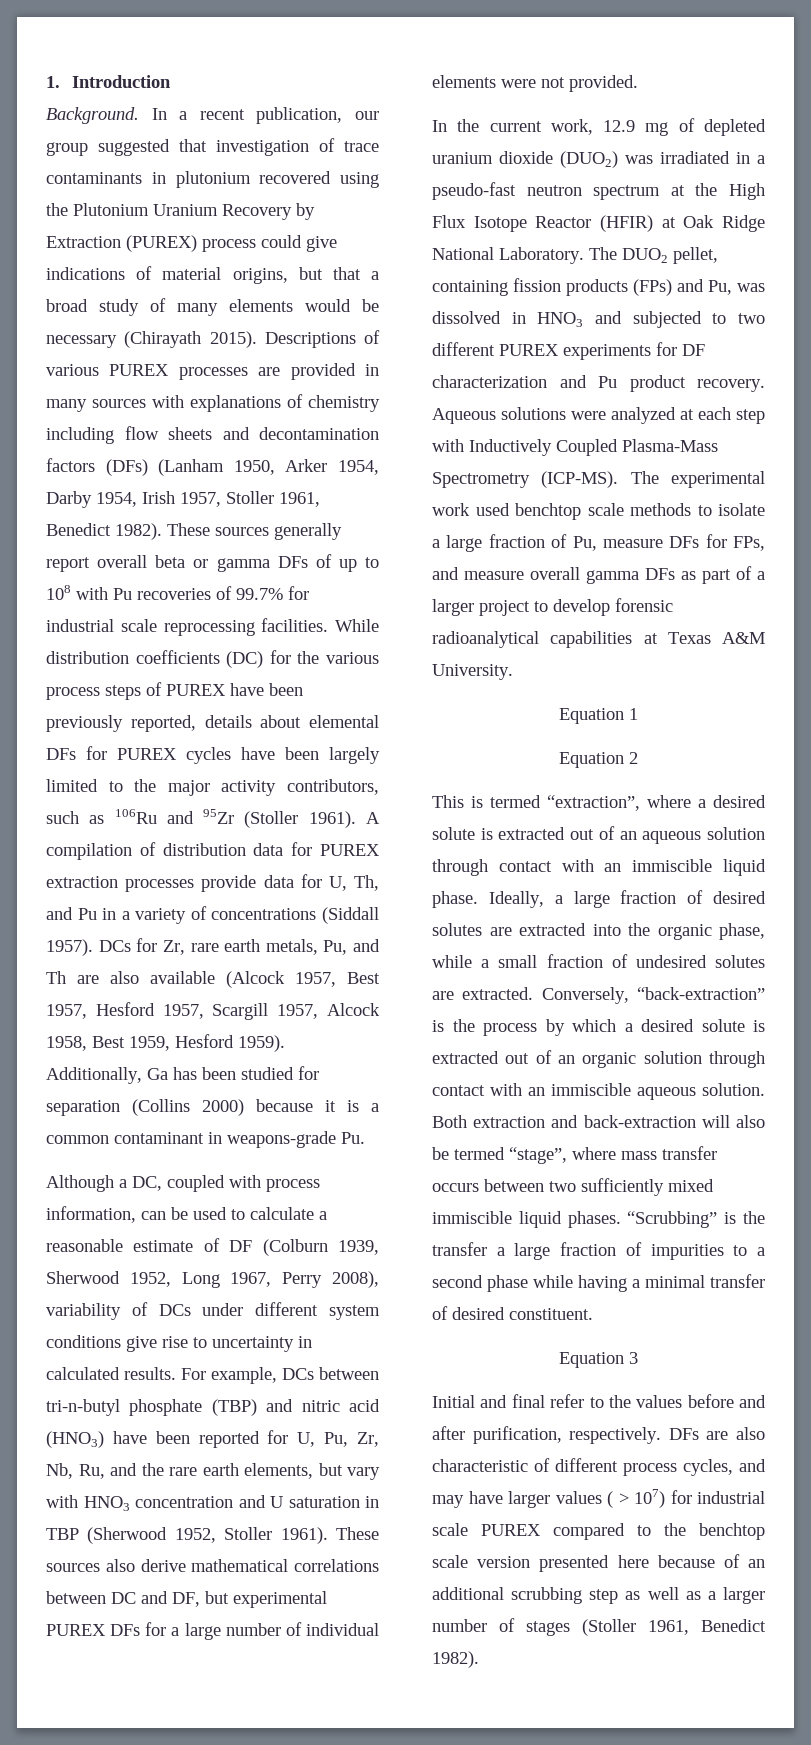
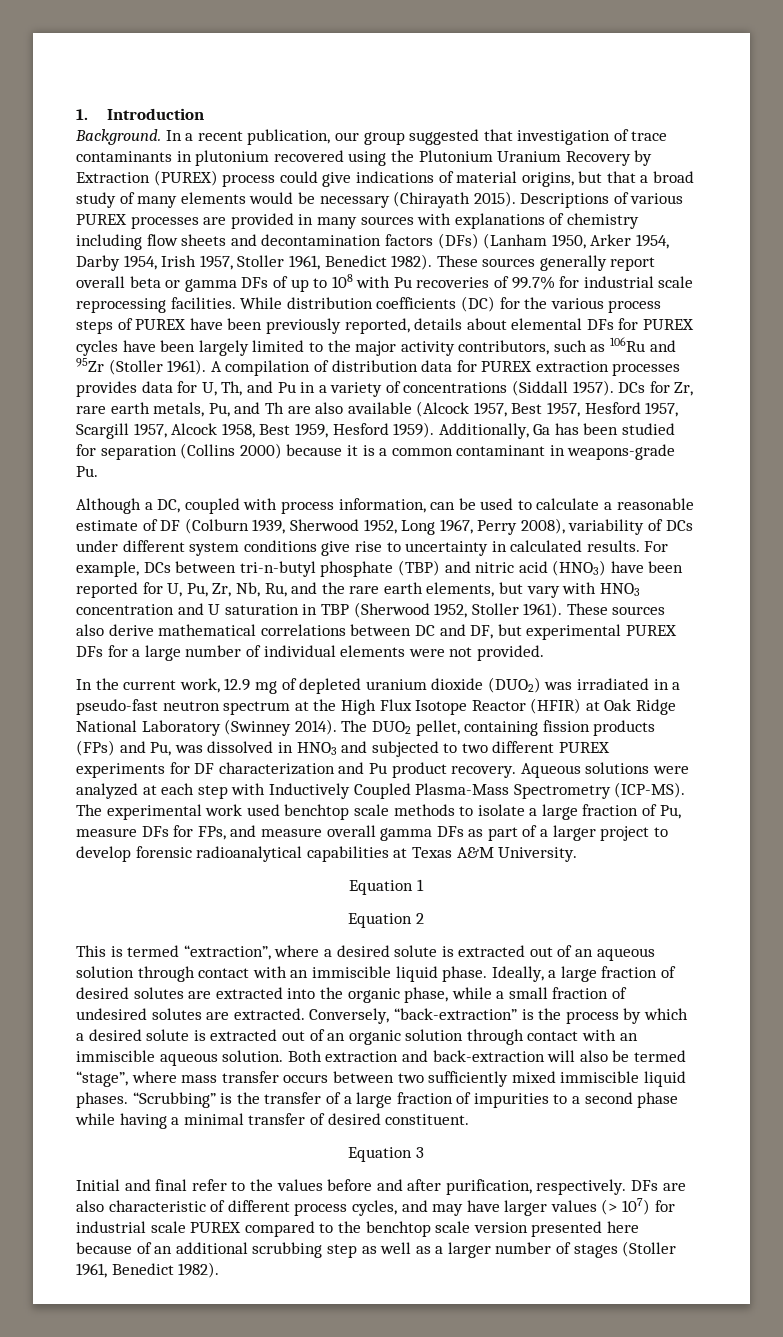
[201,875,257,892] provide -> [76,381,137,397] provides
[499,247,584,264] Laboratory. -> [141,719,337,736] Laboratory (Swinney 2014).
(487, 1249) none -> [325,1092,341,1104] of
[607,1491,629,1508] ( > -> [601,1199,618,1215] (>

